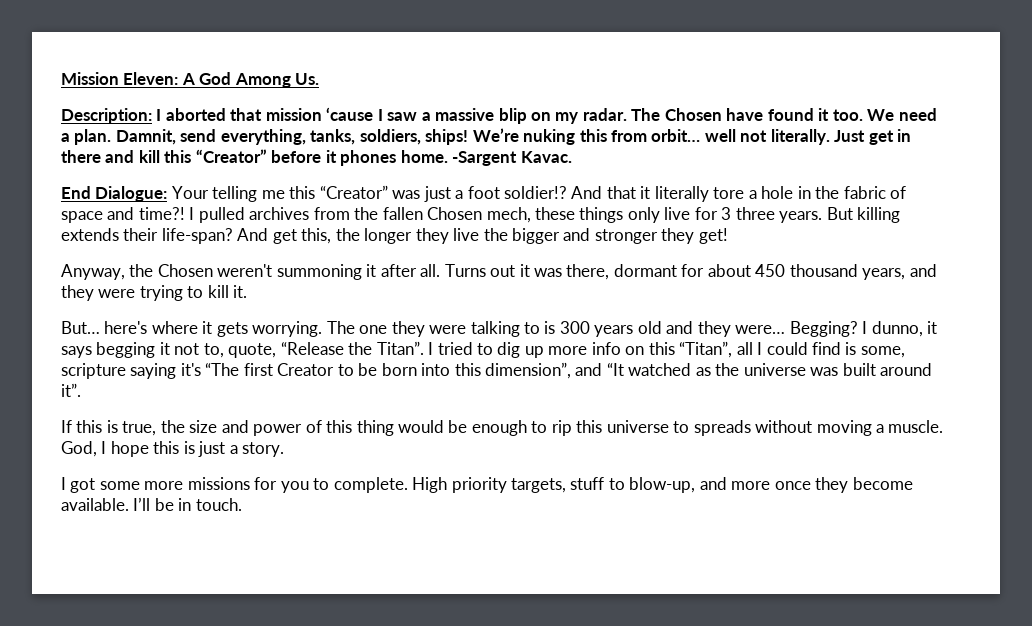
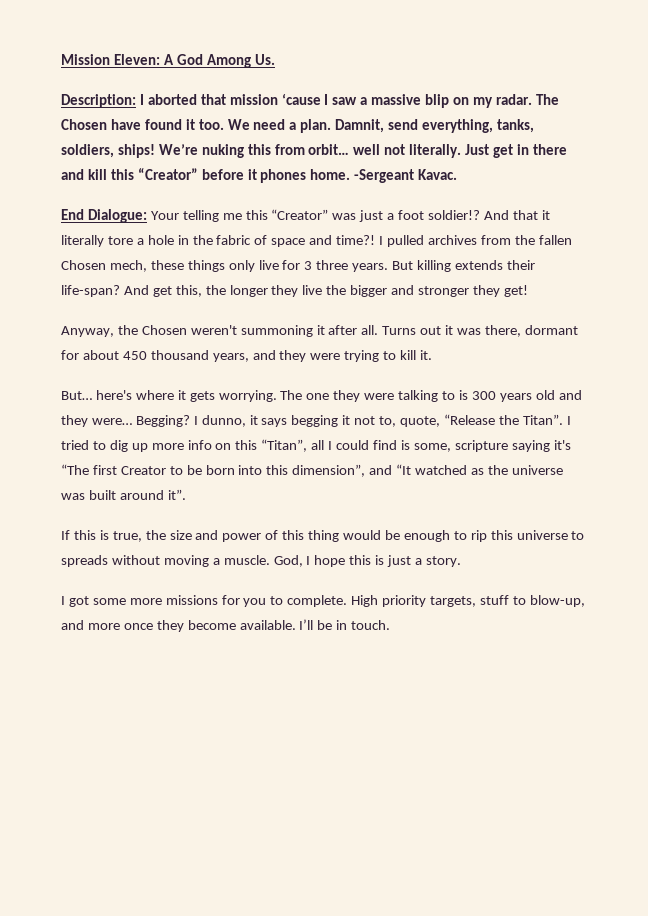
[452,151,518,166] -Sargent -> [354,169,415,183] -Sergeant

